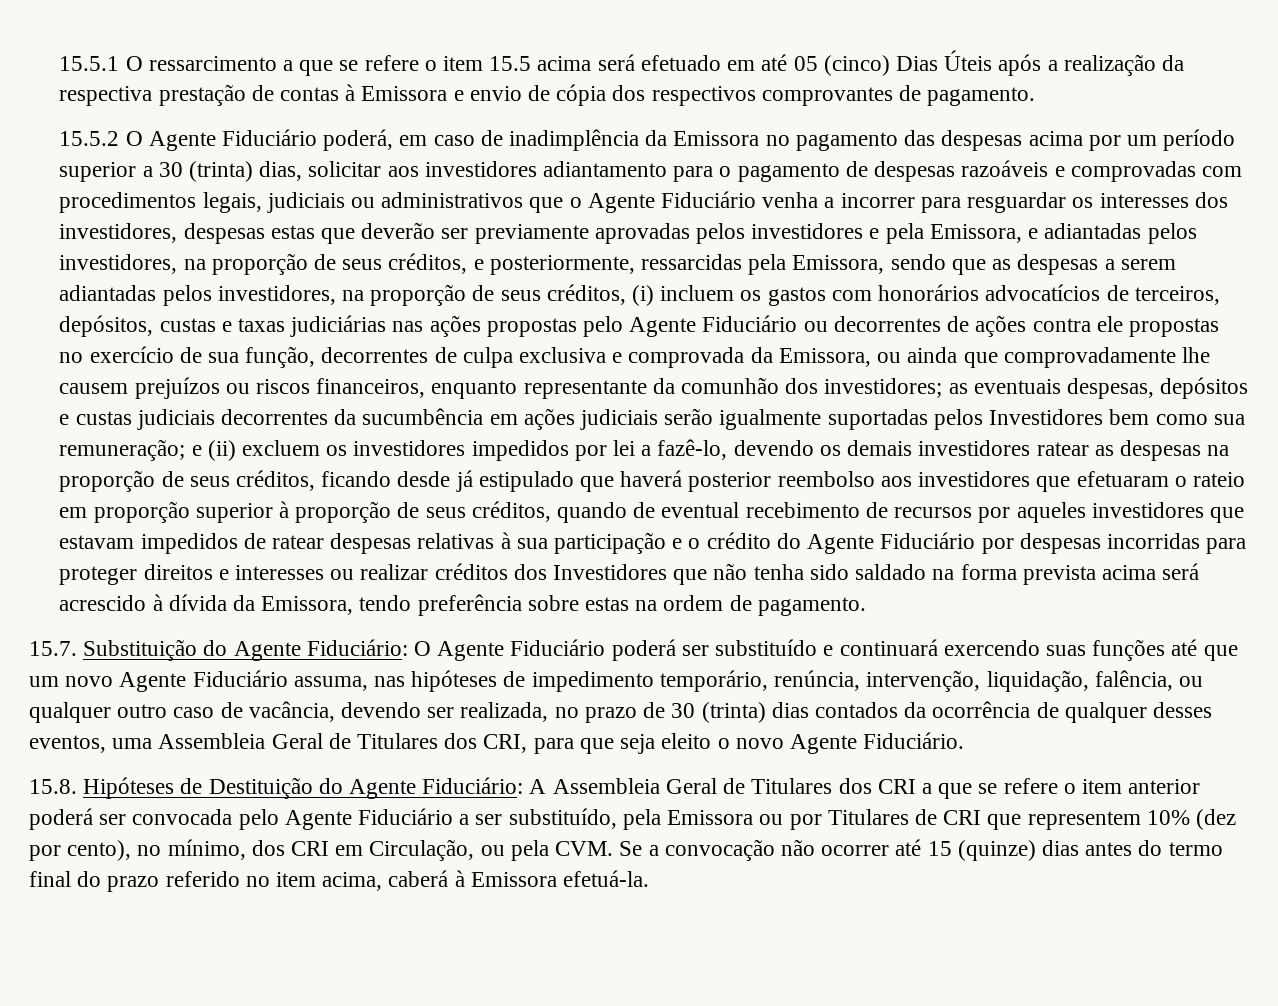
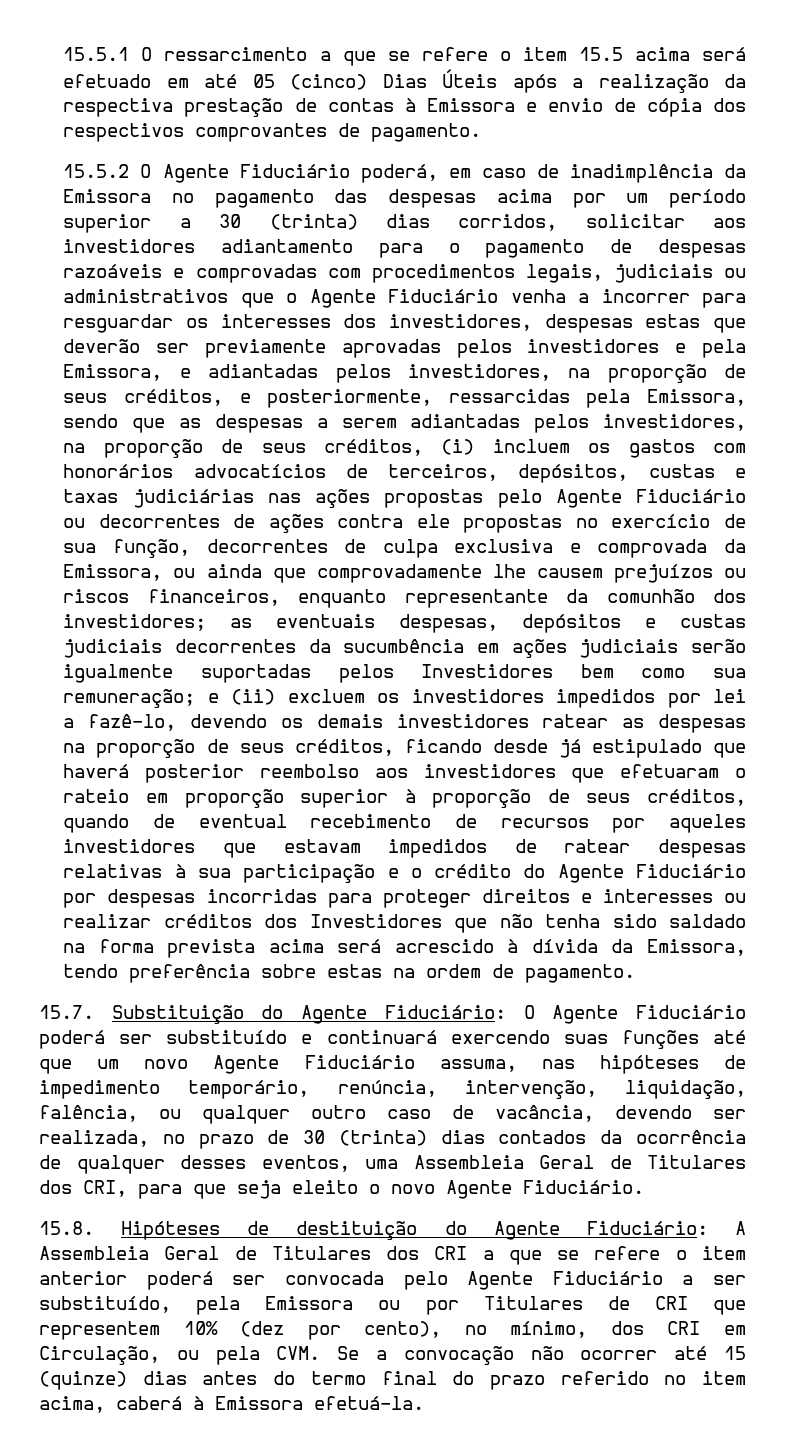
[259,161,303,181] dias, -> [385,214,558,231] dias corridos,
[208,777,313,799] Destituição -> [296,1221,418,1240] destituição

